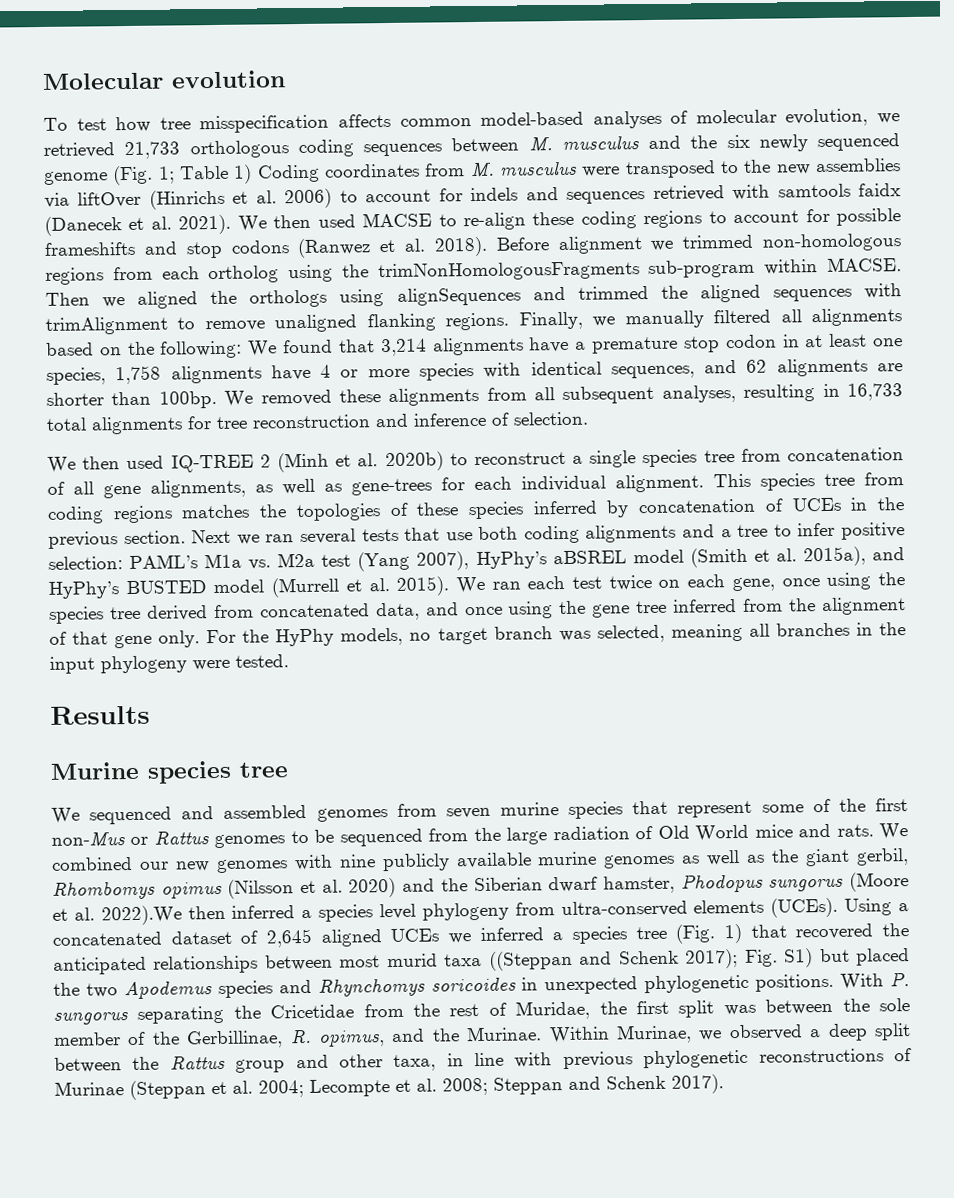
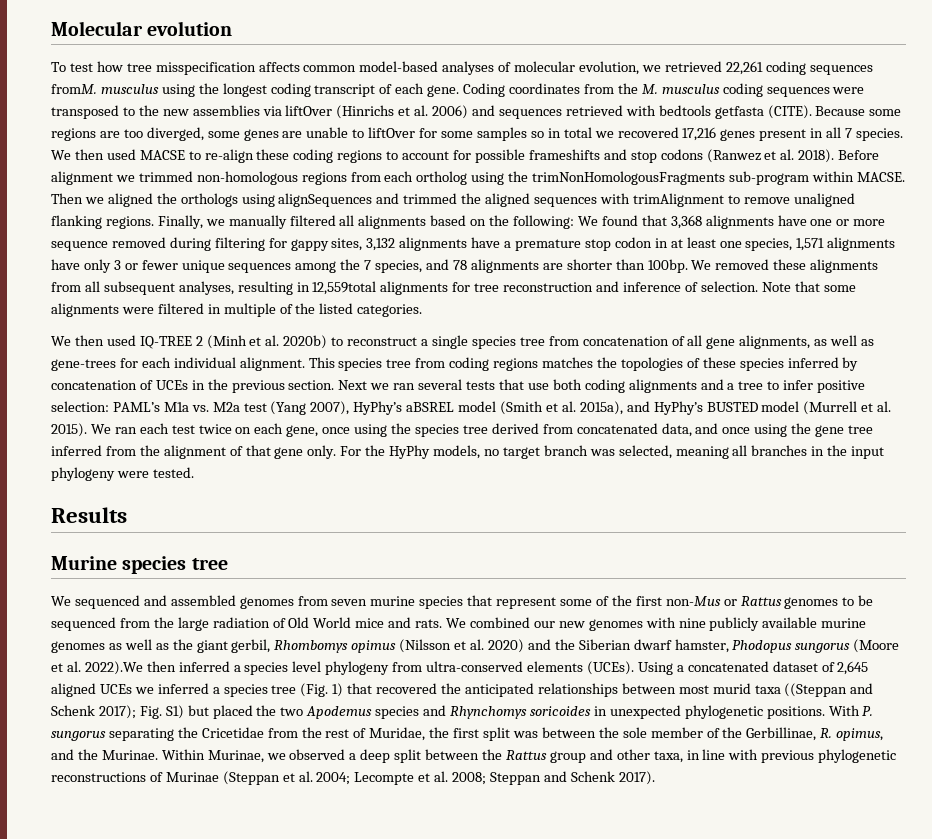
[124,133,900,160] [44,164,253,186] 21,733 orthologous coding sequences between M. musculus and the six newly sequenced genome (Fig. 1; Table 1) -> [725,61,873,75] [51,83,460,97] 22,261 coding sequences fromM. musculus using the longest coding transcript of each gene.
[469,161,577,178] M. musculus -> [617,83,830,97] the M. musculus coding sequences
[339,183,901,204] [44,214,232,236] to account for indels and sequences retrieved with samtools faidx (Danecek et al. 2021). -> [472,105,902,119] [51,127,903,141] and sequences retrieved with bedtools getfasta (CITE). Because some regions are too diverged, some genes are unable to liftOver for some samples so in total we recovered 17,216 genes present in all 7 species.
[379,338,427,357] 3,214 -> [670,215,886,229] [51,237,396,251] 3,368 alignments have one or more sequence removed during filtering for gappy sites, 3,132
[115,359,768,385] 1,758 alignments have 4 or more species with identical sequences, and 62 -> [796,237,896,251] [51,259,467,273] 1,571 alignments have only 3 or fewer unique sequences among the 7 species, and 78
[846,383,903,401] [46,417,87,431] 16,733 total -> [312,281,377,295] 12,559total
(588, 418) none -> [761,281,856,292] [51,303,423,317] Note that some alignments were filtered in multiple of the listed categories.

